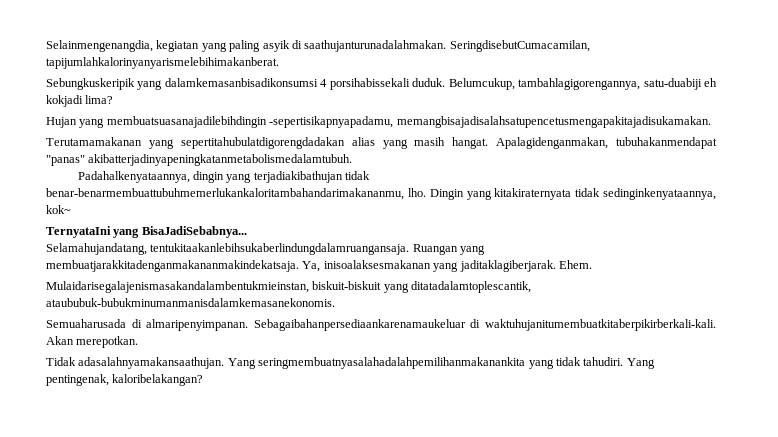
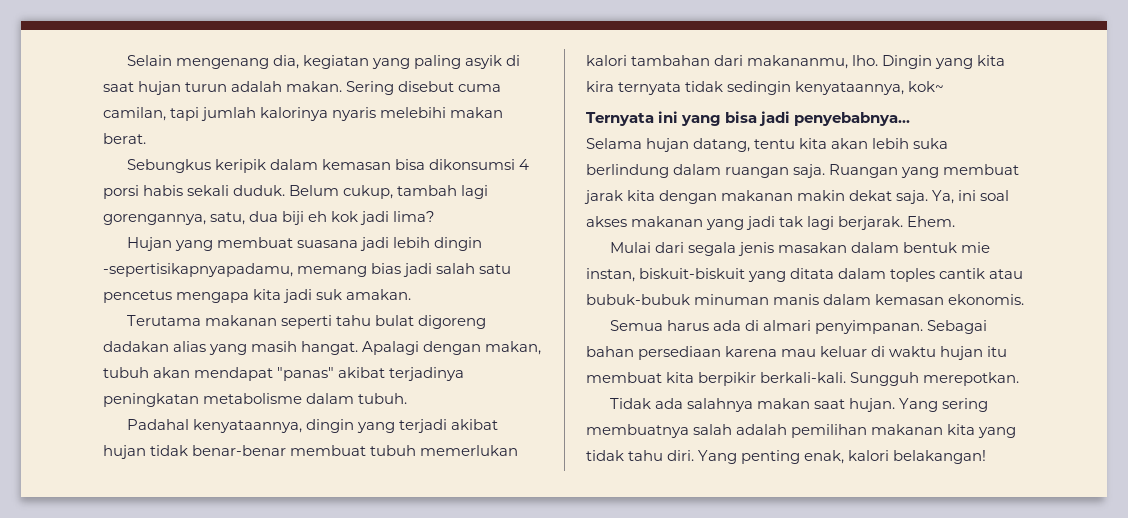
[46,40,153,52] Selainmengenangdia, -> [126,55,300,69] Selain mengenang dia,
[304,40,590,52] [46,57,279,69] [46,78,718,90] [46,95,114,107] [46,116,711,128] [46,137,717,149] [46,154,353,166] [77,171,371,183] [46,188,716,200] [46,205,71,214] [46,226,247,238] [46,243,486,255] [46,260,592,272] [46,281,532,293] [46,298,335,307] [46,319,716,331] [46,336,139,348] [46,357,655,369] [46,374,204,386] saathujanturunadalahmakan. SeringdisebutCumacamilan, tapijumlahkalorinyanyarismelebihimakanberat. // Sebungkuskeripik yang dalamkemasanbisadikonsumsi 4 porsihabissekali duduk. Belumcukup, tambahlagigorengannya, satu-duabiji eh kokjadi lima? // Hujan yang membuatsuasanajadilebihdingin -sepertisikapnyapadamu, memangbisajadisalahsatupencetusmengapakitajadisukamakan. // Terutamamakanan yang sepertitahubulatdigorengdadakan alias yang masih hangat. Apalagidenganmakan, tubuhakanmendapat "panas" akibatterjadinyapeningkatanmetabolismedalamtubuh. // Padahalkenyataannya, dingin yang terjadiakibathujan tidak benar-benarmembuattubuhmemerlukankaloritambahandarimakananmu, lho. Dingin yang kitakiraternyata tidak sedinginkenyataannya, kok~ // TernyataIni yang BisaJadiSebabnya... // Selamahujandatang, tentukitaakanlebihsukaberlindungdalamruangansaja. Ruangan yang membuatjarakkitadenganmakananmakindekatsaja. Ya, inisoalaksesmakanan yang jaditaklagiberjarak. Ehem. // Mulaidarisegalajenismasakandalambentukmieinstan, biskuit-biskuit yang ditatadalamtoplescantik, ataububuk-bubukminumanmanisdalamkemasanekonomis. // Semuaharusada di almaripenyimpanan. Sebagaibahanpersediaankarenamaukeluar di waktuhujanitumembuatkitaberpikirberkali-kali. Akan merepotkan. // Tidak adasalahnyamakansaathujan. Yang seringmembuatnyasalahadalahpemilihanmakanankita yang tidak tahudiri. Yang pentingenak, kaloribelakangan? -> [103,81,502,95] [103,107,504,121] [103,133,146,144] [126,159,530,173] [103,185,489,199] [103,211,436,225] [126,237,483,251] [103,263,512,277] [103,289,412,303] [126,315,487,329] [103,341,542,355] [103,367,465,381] [103,393,408,407] [126,419,499,433] [103,445,519,459] [586,55,1006,69] [586,81,945,95] [586,111,911,126] [586,138,949,152] [586,164,1020,178] [584,190,1010,204] [586,216,956,230] [609,242,991,256] [586,268,1024,282] [586,294,1025,305] [609,320,988,334] [586,346,1008,360] [586,372,1020,386] [609,398,989,412] [586,424,1017,438] [586,450,987,464] saat hujan turun adalah makan. Sering disebut cuma camilan, tapi jumlah kalorinya nyaris melebihi makan berat. // Sebungkus keripik dalam kemasan bisa dikonsumsi 4 porsi habis sekali duduk. Belum cukup, tambah lagi gorengannya, satu, dua biji eh kok jadi lima? // Hujan yang membuat suasana jadi lebih dingin -sepertisikapnyapadamu, memang bias jadi salah satu pencetus mengapa kita jadi suk amakan. // Terutama makanan seperti tahu bulat digoreng dadakan alias yang masih hangat. Apalagi dengan makan, tubuh akan mendapat "panas" akibat terjadinya peningkatan metabolisme dalam tubuh. // Padahal kenyataannya, dingin yang terjadi akibat hujan tidak benar-benar membuat tubuh memerlukan kalori tambahan dari makananmu, lho. Dingin yang kita kira ternyata tidak sedingin kenyataannya, kok~ // Ternyata ini yang bisa jadi penyebabnya... // Selama hujan datang, tentu kita akan lebih suka berlindung dalam ruangan saja. Ruangan yang membuat jarak kita dengan makanan makin dekat saja. Ya, ini soal akses makanan yang jadi tak lagi berjarak. Ehem. // Mulai dari segala jenis masakan dalam bentuk mie instan, biskuit-biskuit yang ditata dalam toples cantik atau bubuk-bubuk minuman manis dalam kemasan ekonomis. // Semua harus ada di almari penyimpanan. Sebagai bahan persediaan karena mau keluar di waktu hujan itu membuat kita berpikir berkali-kali. Sungguh merepotkan. // Tidak ada salahnya makan saat hujan. Yang sering membuatnya salah adalah pemilihan makanan kita yang tidak tahu diri. Yang penting enak, kalori belakangan!

